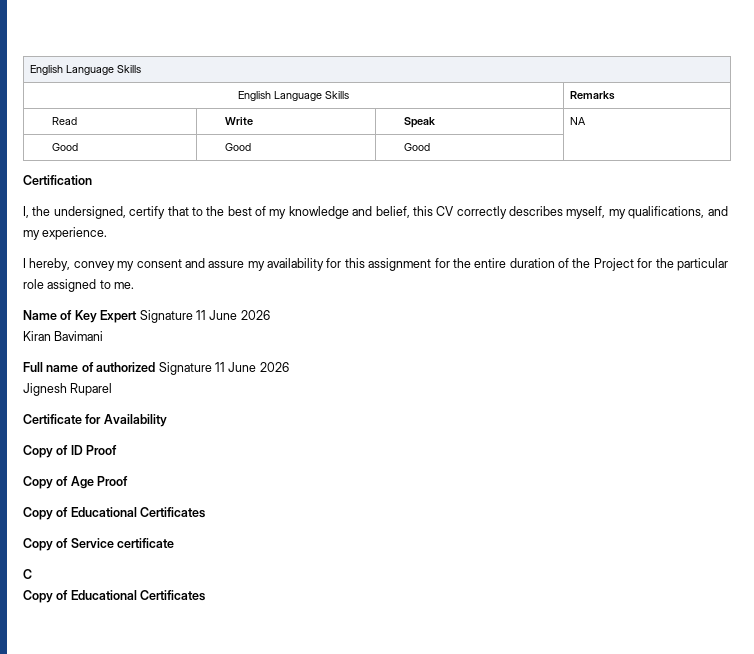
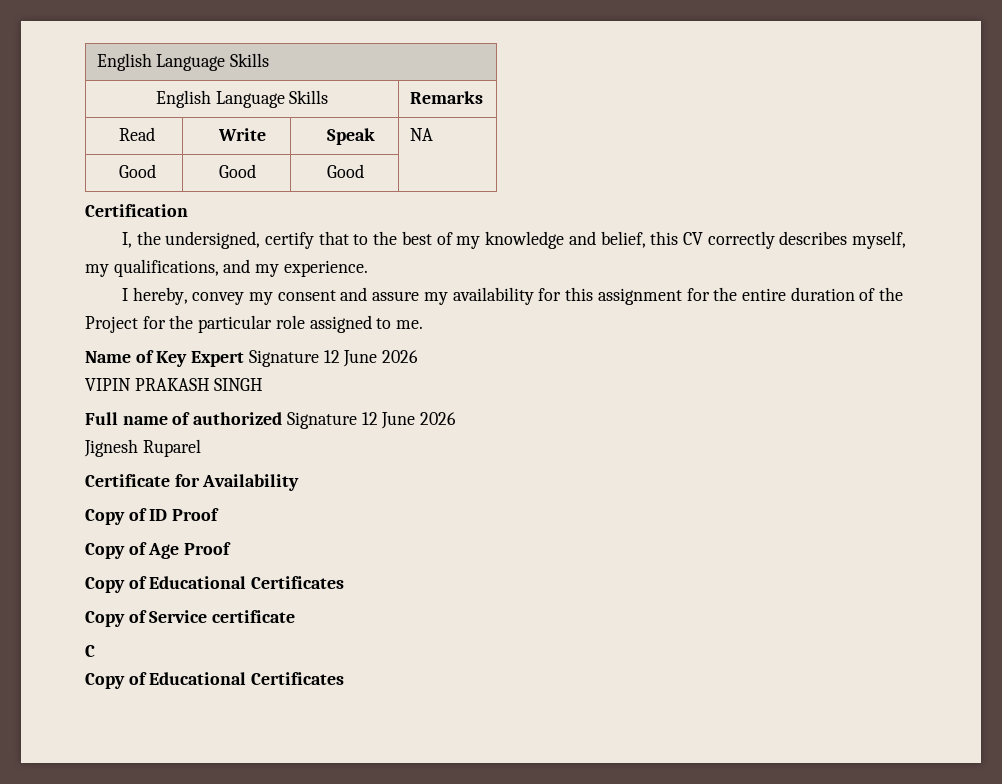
[195,310,270,320] [23,331,104,341] 11 June 2026 // Kiran Bavimani -> [323,350,419,367] [85,378,264,391] 12 June 2026 // VIPIN PRAKASH SINGH
[214,362,225,372] 11 -> [361,412,378,425] 12

